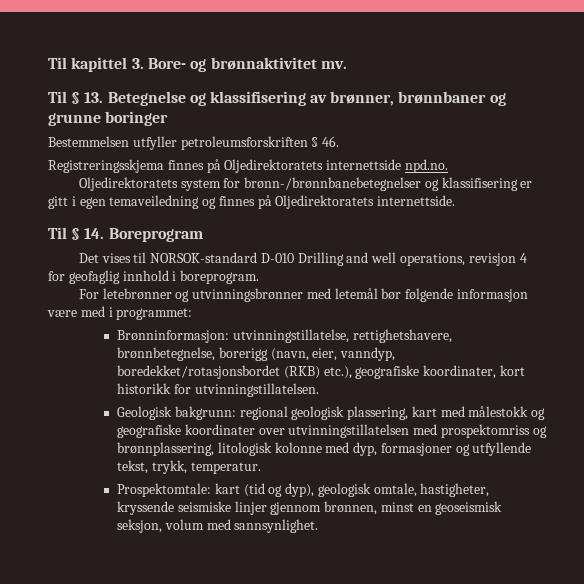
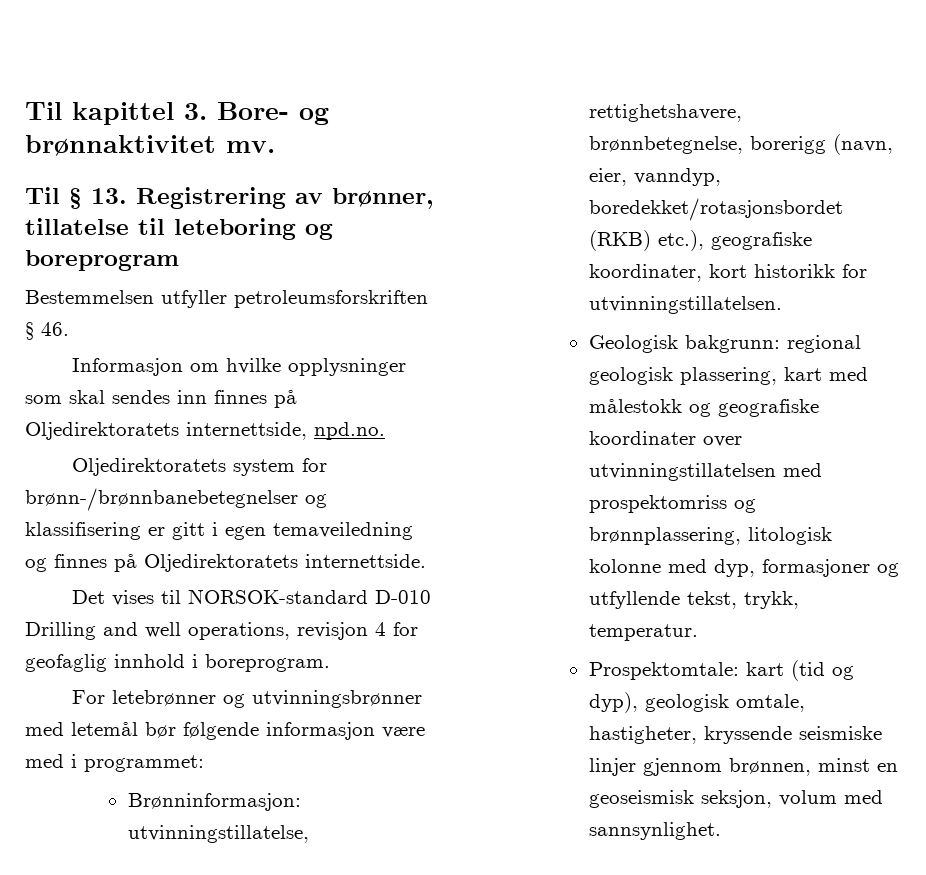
[107,91,506,106] [48,111,169,126] Betegnelse og klassifisering av brønner, brønnbaner og grunne boringer -> [136,187,434,209] [25,218,333,240] [25,250,179,271] Registrering av brønner, tillatelse til leteboring og boreprogram
[48,159,402,173] Registreringsskjema finnes på Oljedirektoratets internettside -> [71,358,406,376] [25,390,297,408] [25,422,307,440] Informasjon om hvilke opplysninger som skal sendes inn finnes på Oljedirektoratets internettside,
[48,227,203,242] // Til § 14. Boreprogram -> (426, 561) none

